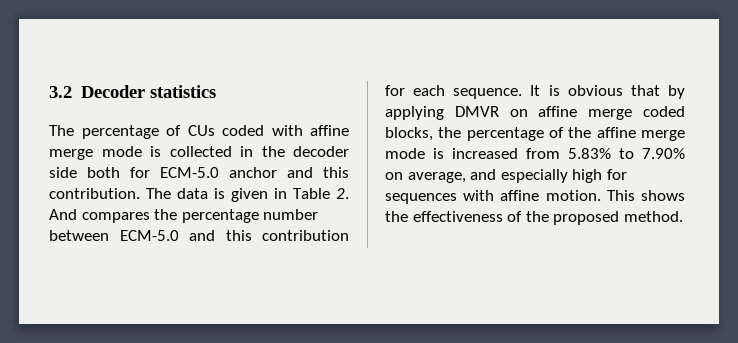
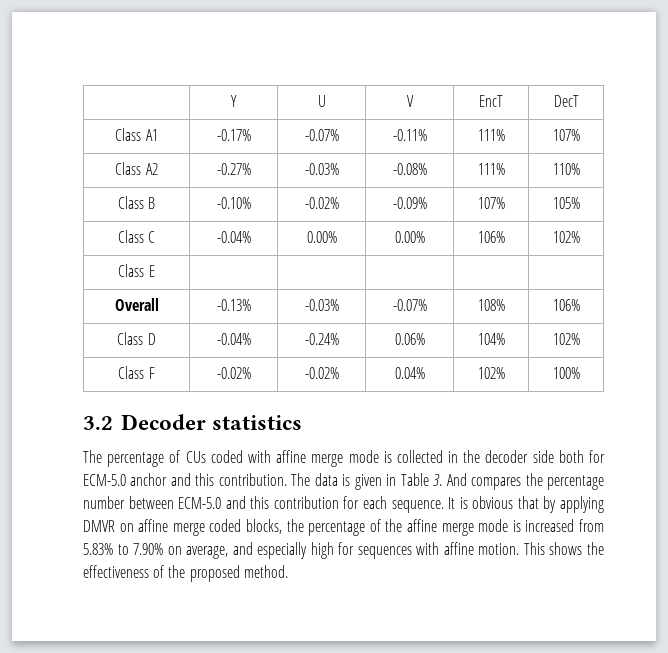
(49, 92) none -> [231,95,237,107] [317,95,326,107] [406,95,414,107] [479,95,503,107] [553,95,579,107] [115,128,158,141] [216,129,251,141] [304,129,339,141] [392,129,427,141] [477,129,505,141] [552,129,580,141] [115,162,158,175] [216,163,251,175] [304,163,339,175] [392,163,427,175] [477,163,505,175] [552,163,580,175] [117,196,156,209] [216,197,251,209] [304,197,339,209] [392,197,427,209] [477,197,505,209] [552,197,580,209] [117,230,156,243] [216,231,251,243] [306,231,337,243] [394,231,425,243] [477,231,505,243] [552,231,580,243] [118,264,155,277] [114,298,159,311] [216,299,251,311] [304,299,339,311] [392,299,427,311] [477,299,505,311] [552,299,580,311] [117,332,156,345] [216,333,251,345] [304,333,339,345] [394,333,425,345] [477,333,505,345] [552,333,580,345] [118,366,155,379] [216,367,251,379] [304,367,339,379] [394,367,425,379] [477,367,505,379] [552,367,580,379] | Y | U | V | EncT | DecT // Class A1 | -0.17% | -0.07% | -0.11% | 111% | 107% // Class A2 | -0.27% | -0.03% | -0.08% | 111% | 110% // Class B | -0.10% | -0.02% | -0.09% | 107% | 105% // Class C | -0.04% | 0.00% | 0.00% | 106% | 102% // Class E | | | | | // Overall | -0.13% | -0.03% | -0.07% | 108% | 106% // Class D | -0.04% | -0.24% | 0.06% | 104% | 102% // Class F | -0.02% | -0.02% | 0.04% | 102% | 100% //
[336,188,349,199] 2. -> [433,474,443,486] 3.

